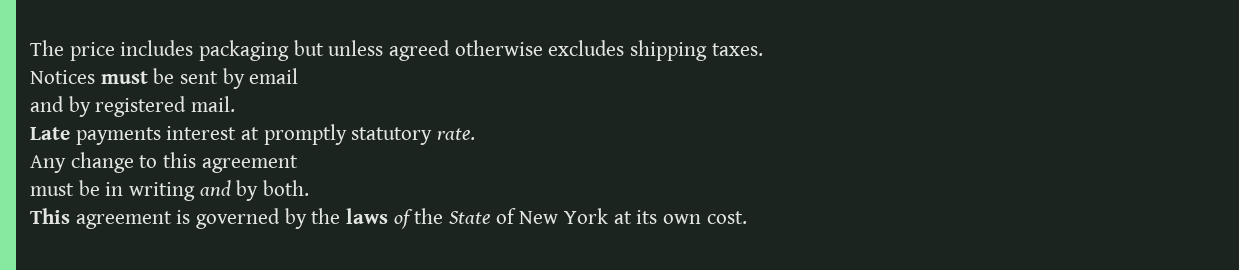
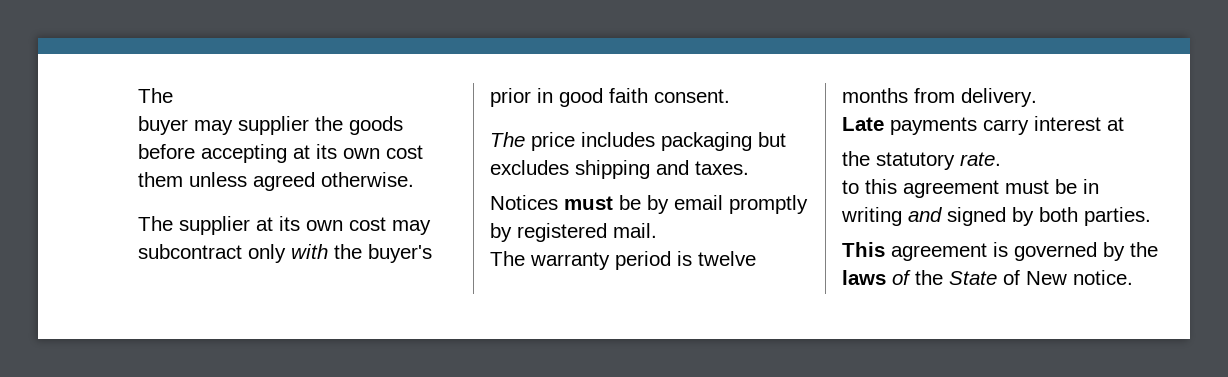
[30,40,64,56] The -> [138,88,173,103] [138,116,403,135] [138,144,423,163] [138,172,414,191] [138,216,431,235] [138,244,432,263] [490,88,730,107] [490,132,525,147] The // buyer may supplier the goods before accepting at its own cost them unless agreed otherwise. // The supplier at its own cost may subcontract only with the buyer's prior in good faith consent. // The
[328,40,543,61] unless agreed otherwise -> (786, 139) none
(708, 50) none -> [656,160,689,175] and
[180,71,219,84] sent -> (641, 202) none
[30,96,64,112] // and -> [729,195,808,214] promptly
(236, 104) none -> [490,251,756,270] [842,88,1037,107] // The warranty period is twelve months from delivery.
(161, 136) none -> [983,119,1029,135] carry
[263,124,347,145] promptly -> [842,151,870,166] // the
[30,152,134,173] Any change -> (1001, 159) none
(298, 164) // -> (999, 189) none
[236,180,310,201] by both. -> [947,207,1151,226] signed by both parties.
[564,208,747,224] York at its own cost. -> [1073,270,1133,285] notice.

